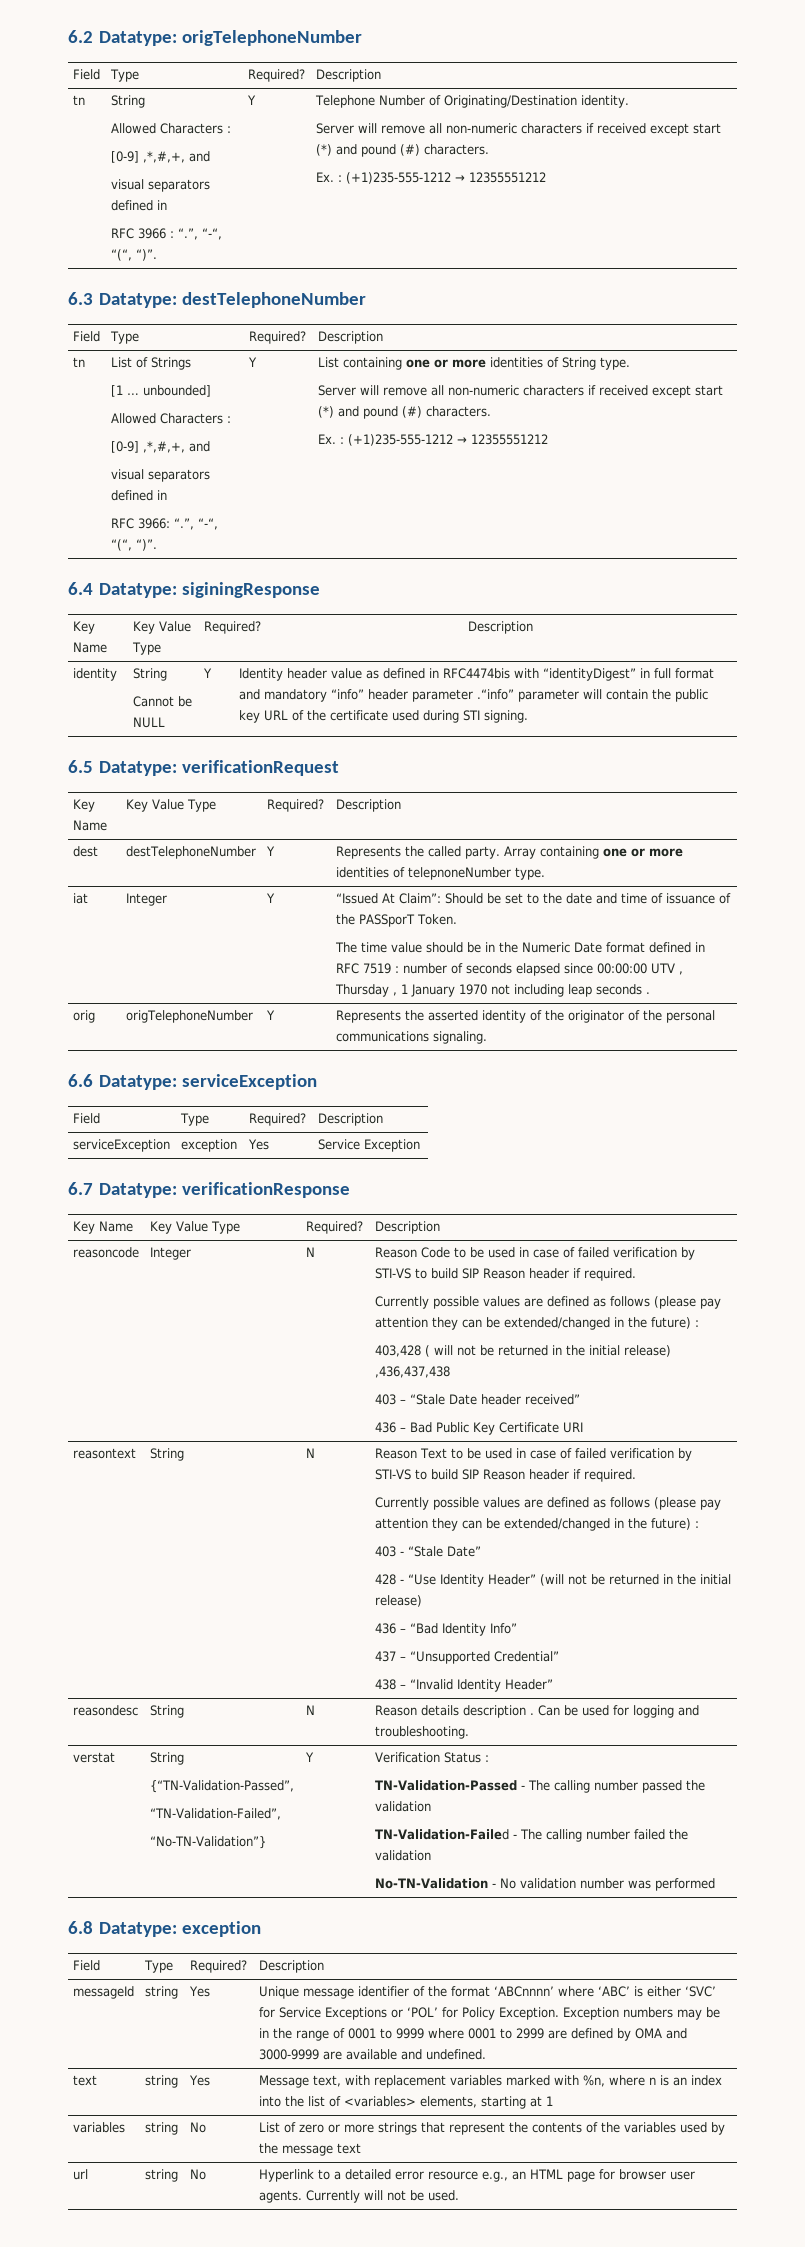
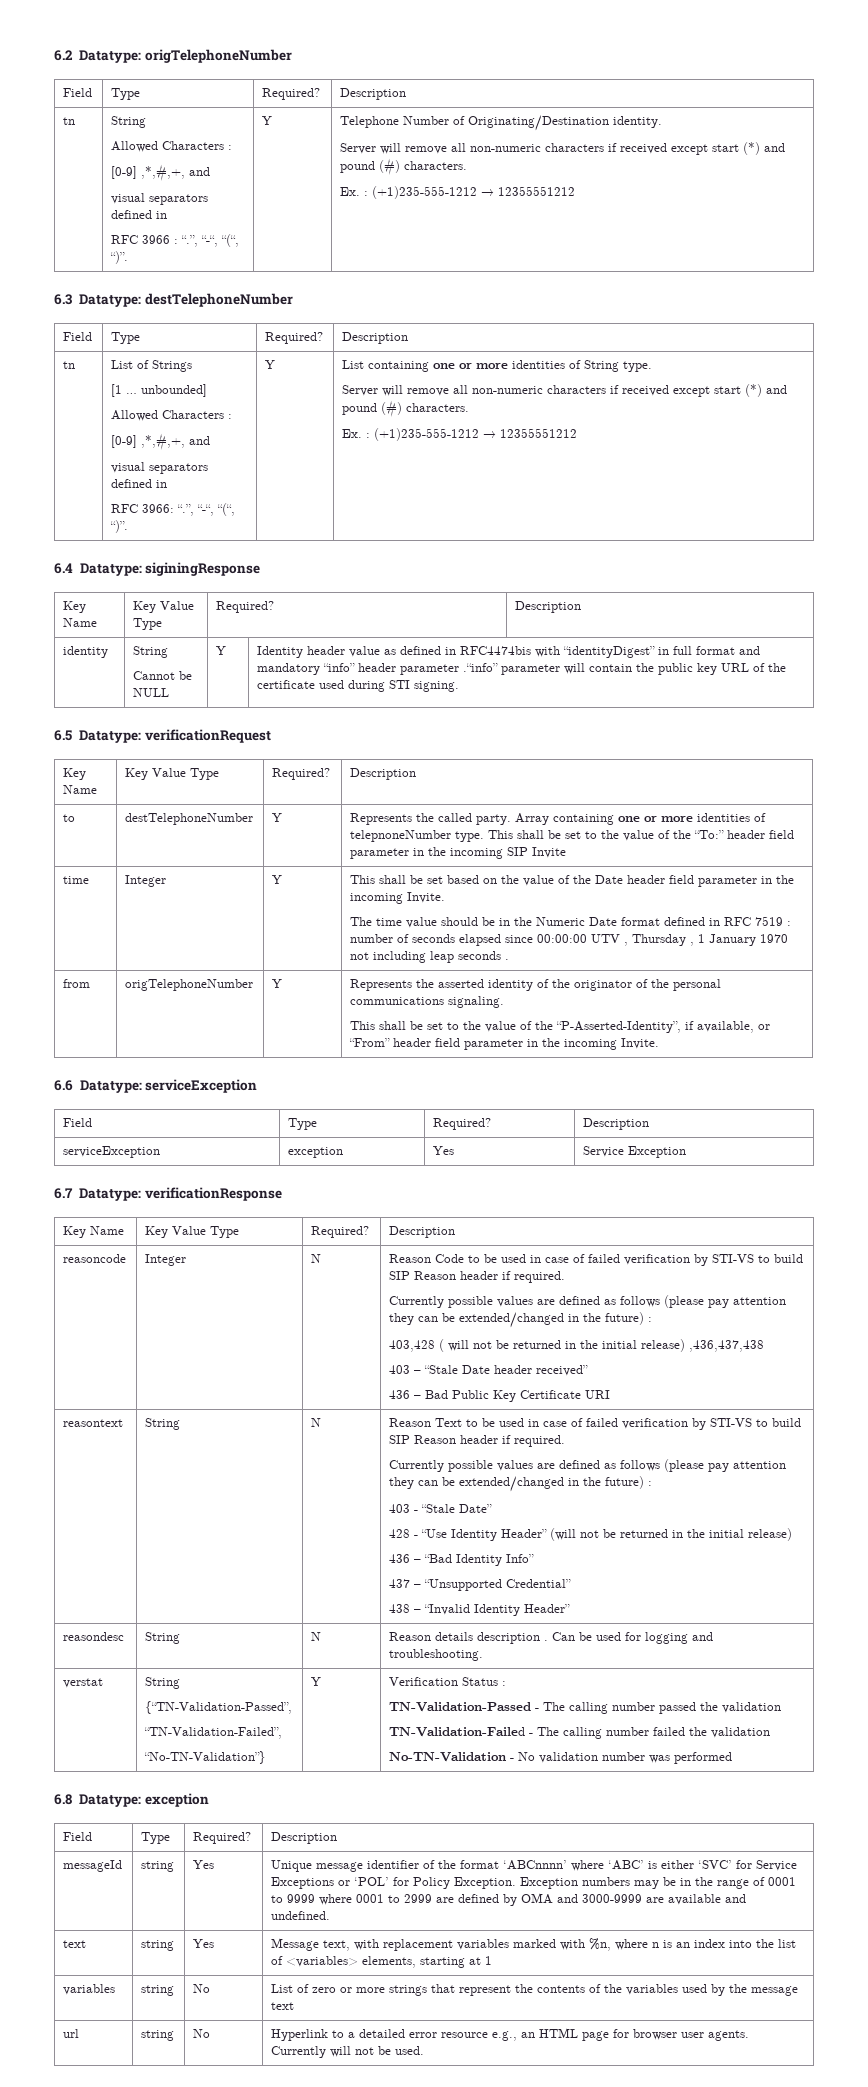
[73,846,99,857] dest -> [63,814,76,822] to
[73,893,89,904] [126,893,168,906] [266,893,276,903] [336,893,732,904] [336,914,458,927] // iat | Integer | Y | “Issued At Claim”: Should be set to the date and time of issuance of the PASSporT Token. -> [488,830,795,841] [350,847,567,859] [63,876,90,884] [125,875,167,887] [272,875,283,884] [350,875,795,887] [350,892,446,904] This shall be set to the value of the “To:” header field parameter in the incoming SIP Invite // time | Integer | Y | This shall be set based on the value of the Date header field parameter in the incoming Invite.
[73,1010,96,1023] orig -> [63,979,91,988] from
(488, 1037) none -> [350,1021,771,1033] [349,1038,660,1050] // This shall be set to the value of the “P-Asserted-Identity”, if available, or “From” header field parameter in the incoming Invite.

